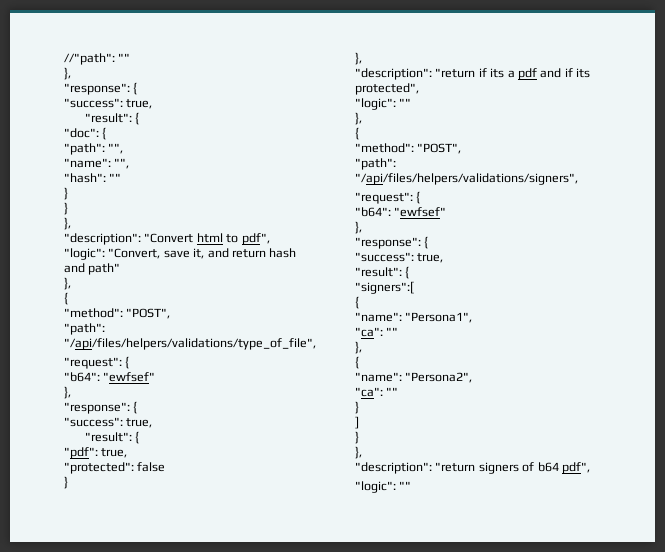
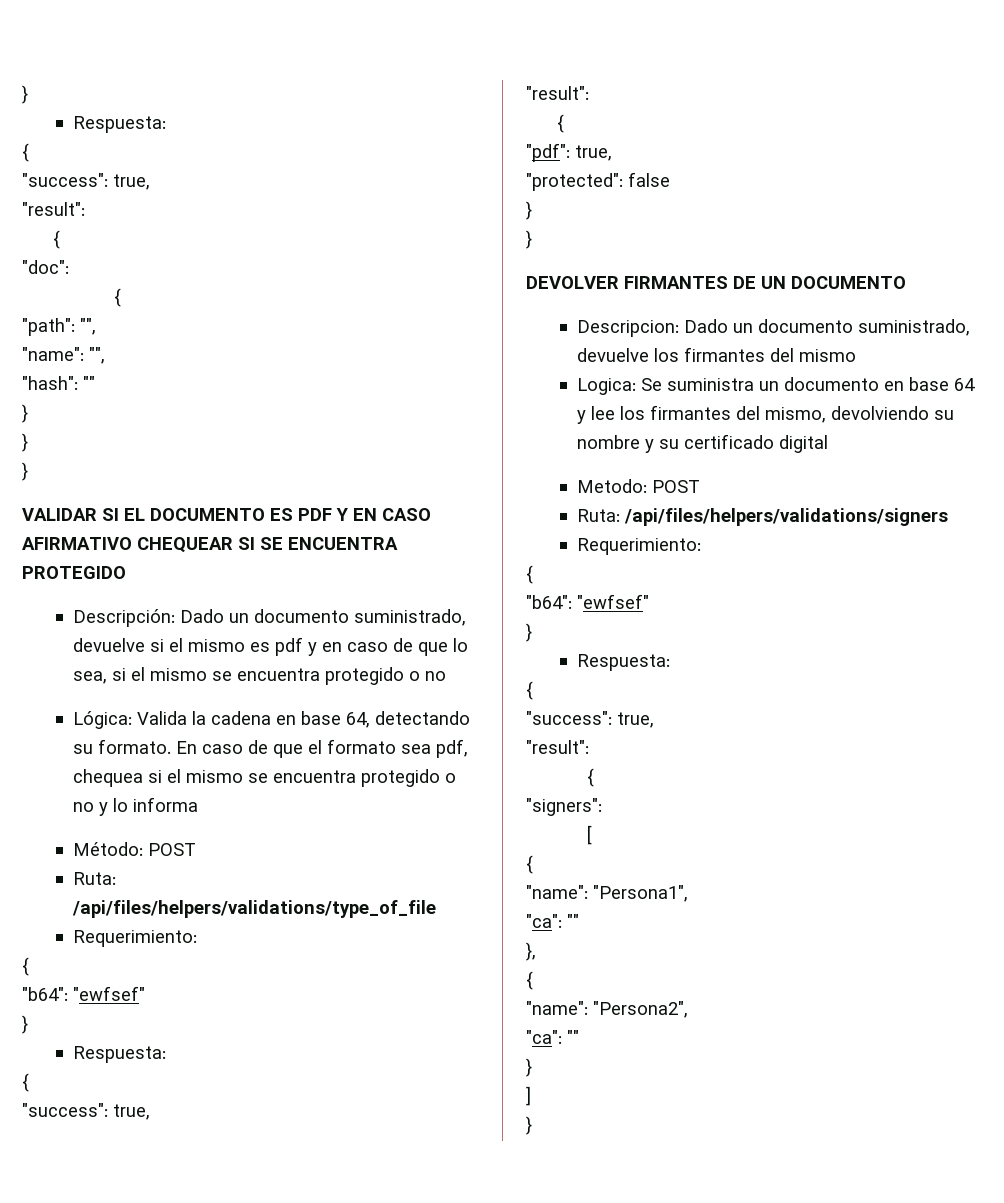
[64,53,131,65] [64,67,71,80] [64,82,138,95] [64,98,153,109] [84,113,132,123] //"path": "" // }, // "response": { // "success": true, // "result": -> [22,85,28,104] [73,116,167,133] [22,143,29,162] [22,173,150,190] [22,202,85,216] } // Respuesta: // { // "success": true, // "result": //
(99, 133) none -> (69, 267) //
[64,217,71,230] [64,233,270,245] [64,248,297,260] [64,263,121,275] [64,277,71,290] [64,292,68,305] [64,308,171,319] [64,323,105,335] [64,338,316,350] [64,356,130,369] [64,372,156,382] [64,386,71,399] [64,401,138,414] [64,417,153,428] [84,432,132,442] }, // "description": "Convert html to pdf", // "logic": "Convert, save it, and return hash and path" // }, // { // "method": "POST", // "path": "/api/files/helpers/validations/type_of_file", // "request": { // "b64": "ewfsef" // }, // "response": { // "success": true, // "result": -> [22,462,28,481] [22,508,431,521] [22,537,398,553] [22,566,126,579] [73,609,467,627] [73,637,469,656] [73,667,447,685] [73,711,471,729] [73,739,469,758] [73,769,457,787] [73,797,199,816] [73,842,197,856] [73,872,117,885] [72,900,437,918] [73,930,198,947] [22,957,29,976] [22,986,145,1001] [22,1015,28,1034] [73,1046,167,1063] [22,1073,29,1092] [22,1103,150,1120] [526,86,589,100] } // VALIDAR SI EL DOCUMENTO ES PDF Y EN CASO AFIRMATIVO CHEQUEAR SI SE ENCUENTRA PROTEGIDO // Descripción: Dado un documento suministrado, devuelve si el mismo es pdf y en caso de que lo sea, si el mismo se encuentra protegido o no // Lógica: Valida la cadena en base 64, detectando su formato. En caso de que el formato sea pdf, chequea si el mismo se encuentra protegido o no y lo informa // Método: POST // Ruta: /api/files/helpers/validations/type_of_file // Requerimiento: // { // "b64": "ewfsef" // } // Respuesta: // { // "success": true, // "result": //
[355,52,362,65] [355,68,590,80] [355,83,419,95] [355,98,412,110] [355,112,362,125] [355,127,359,140] [355,143,462,154] [355,158,396,170] [355,173,578,185] [355,191,421,204] [355,207,447,217] [355,221,362,234] [355,236,429,249] [355,252,444,263] [355,266,410,279] [355,281,414,294] }, // "description": "return if its a pdf and if its protected", // "logic": "" // }, // { // "method": "POST", // "path": "/api/files/helpers/validations/signers", // "request": { // "b64": "ewfsef" // }, // "response": { // "success": true, // "result": { // "signers":[ -> [526,230,532,249] [526,276,906,289] [577,319,971,337] [577,347,857,362] [577,377,976,395] [577,405,955,424] [577,434,829,453] [577,479,701,493] [577,508,949,526] [577,538,702,555] [526,565,533,584] [526,594,649,609] [526,623,532,642] [577,654,671,671] [526,681,533,700] [526,711,654,728] [526,740,589,754] [587,768,595,787] [526,798,602,816] [587,825,593,845] } // DEVOLVER FIRMANTES DE UN DOCUMENTO // Descripcion: Dado un documento suministrado, devuelve los firmantes del mismo // Logica: Se suministra un documento en base 64 y lee los firmantes del mismo, devolviendo su nombre y su certificado digital // Metodo: POST // Ruta: /api/files/helpers/validations/signers // Requerimiento: // { // "b64": "ewfsef" // } // Respuesta: // { // "success": true, // "result": // { // "signers": // [
[355,446,362,459] [355,462,590,474] [355,481,412,493] // }, // "description": "return signers of b64 pdf", // "logic": "" -> (532, 1125) none

